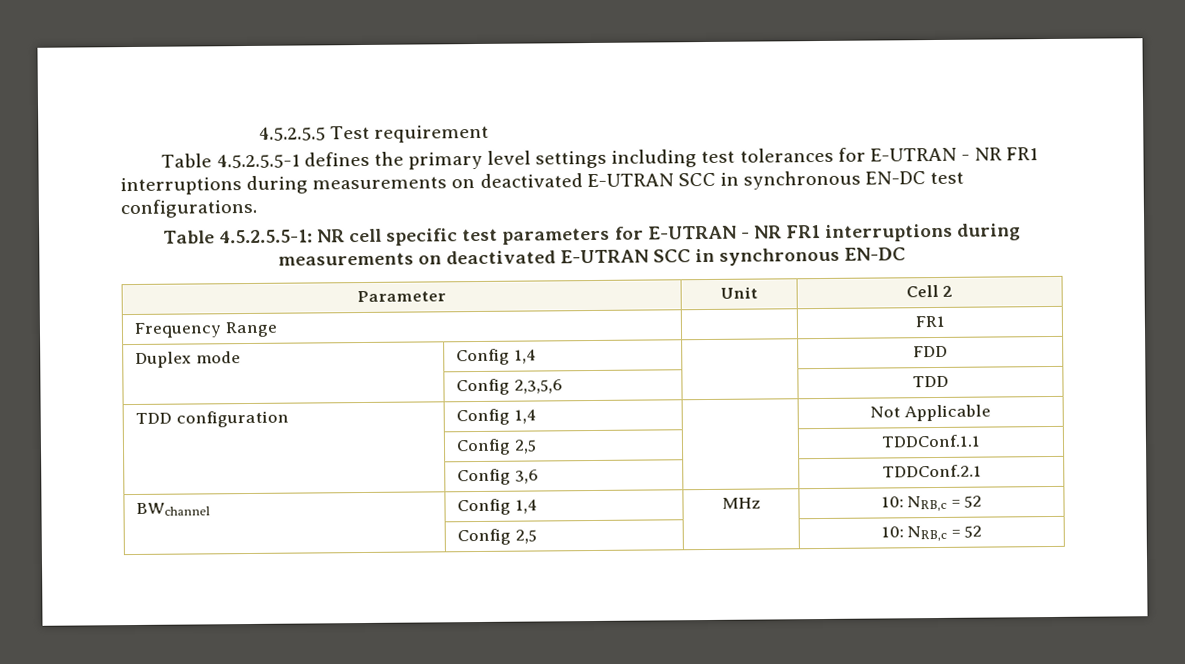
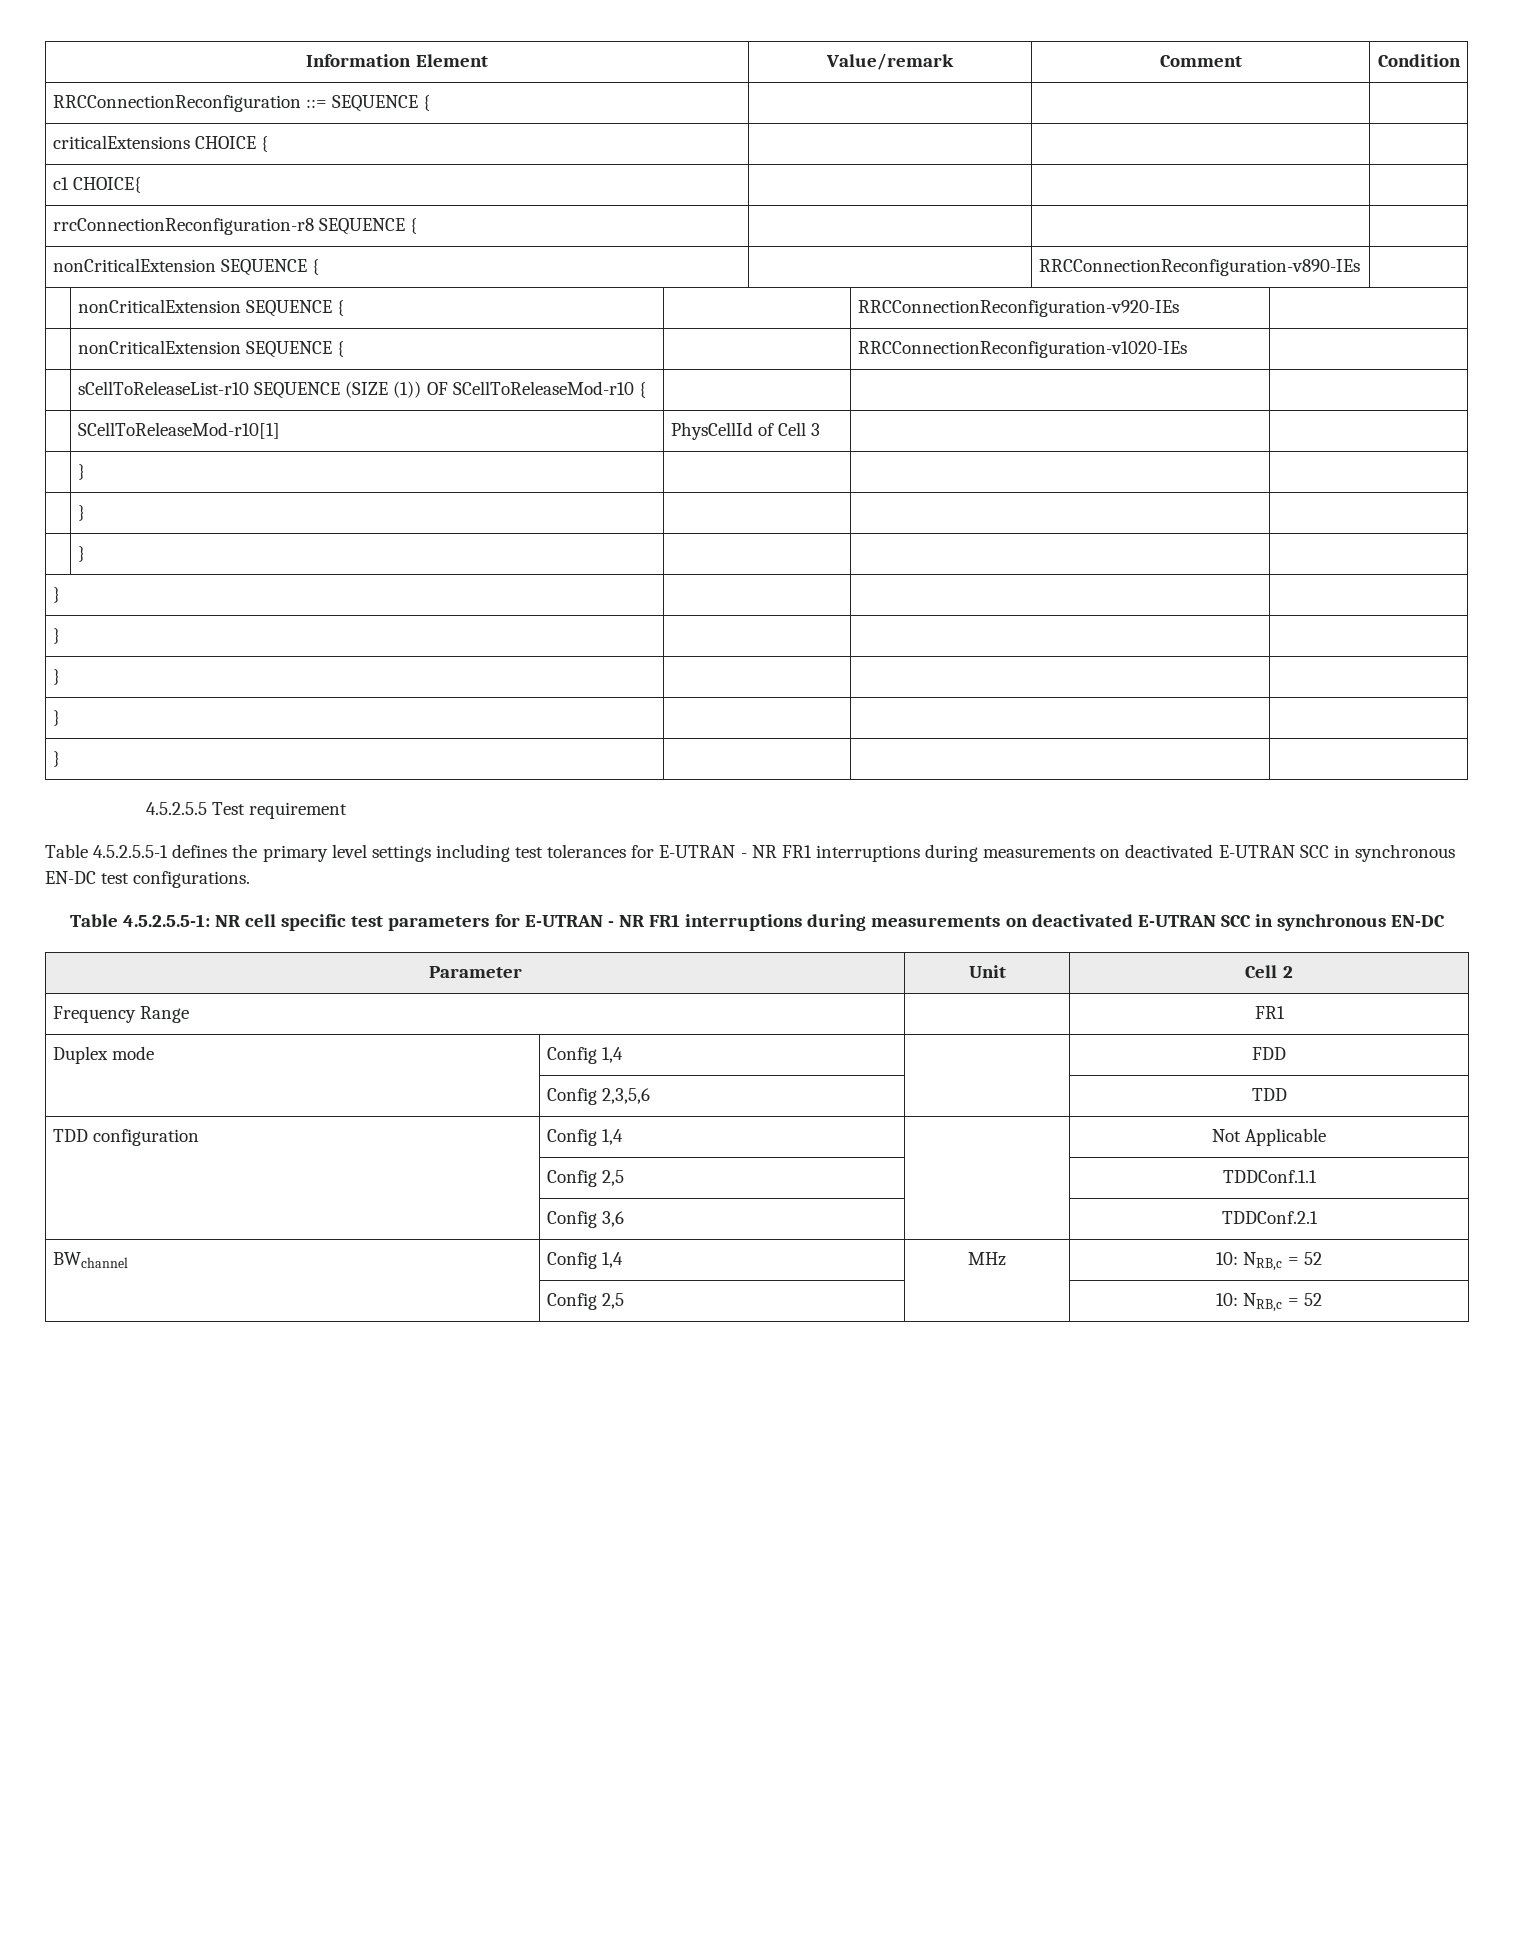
(259, 133) none -> [306,54,488,67] [826,53,954,70] [1159,55,1242,67] [1377,54,1461,67] [52,95,431,112] [52,135,269,152] [52,177,142,193] [52,218,418,235] [52,258,320,276] [1038,259,1360,276] [77,299,345,317] [857,300,1179,317] [77,340,345,358] [857,341,1187,358] [77,381,646,399] [77,422,280,439] [670,422,821,440] [77,464,85,480] [77,505,85,521] [77,546,85,562] [52,587,60,603] [52,628,60,644] [52,669,60,685] [52,710,60,726] [52,751,60,767] Information Element | Value/remark | Comment | Condition // RRCConnectionReconfiguration ::= SEQUENCE { | | | // criticalExtensions CHOICE { | | | // c1 CHOICE{ | | | // rrcConnectionReconfiguration-r8 SEQUENCE { | | | // nonCriticalExtension SEQUENCE { | | RRCConnectionReconfiguration-v890-IEs | // | nonCriticalExtension SEQUENCE { | | RRCConnectionReconfiguration-v920-IEs | // | nonCriticalExtension SEQUENCE { | | RRCConnectionReconfiguration-v1020-IEs | // | sCellToReleaseList-r10 SEQUENCE (SIZE (1)) OF SCellToReleaseMod-r10 { | | | // | SCellToReleaseMod-r10[1] | PhysCellId of Cell 3 | | // | } | | | // | } | | | // | } | | | // } | | | // } | | | // } | | | // } | | | // } | | | //

